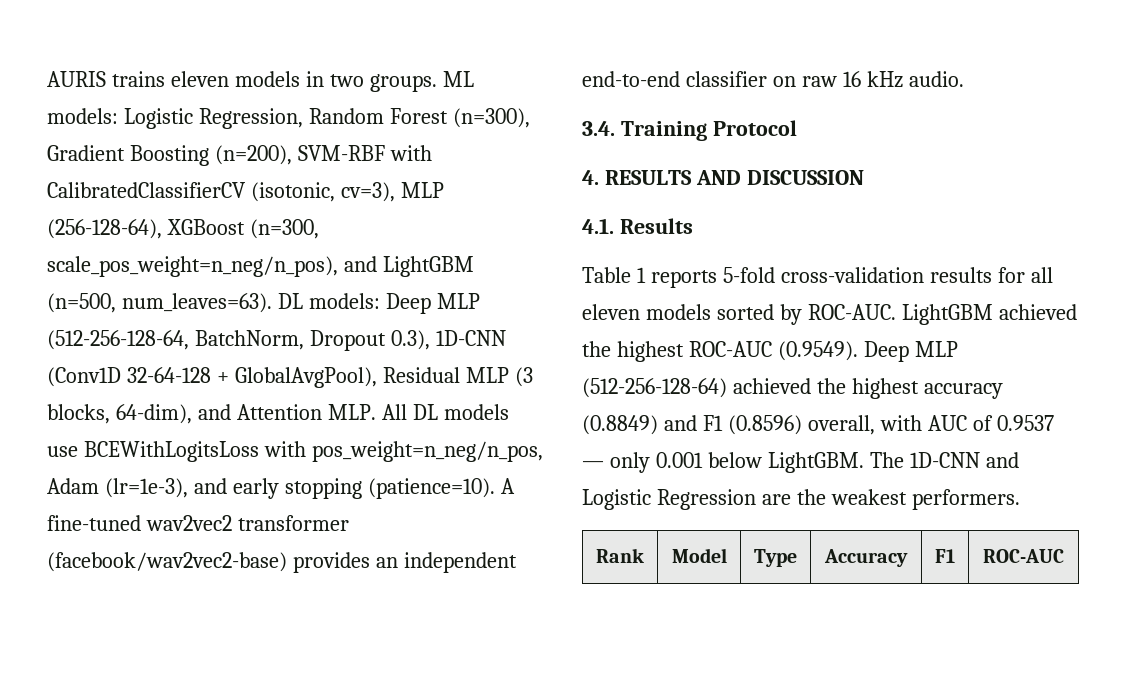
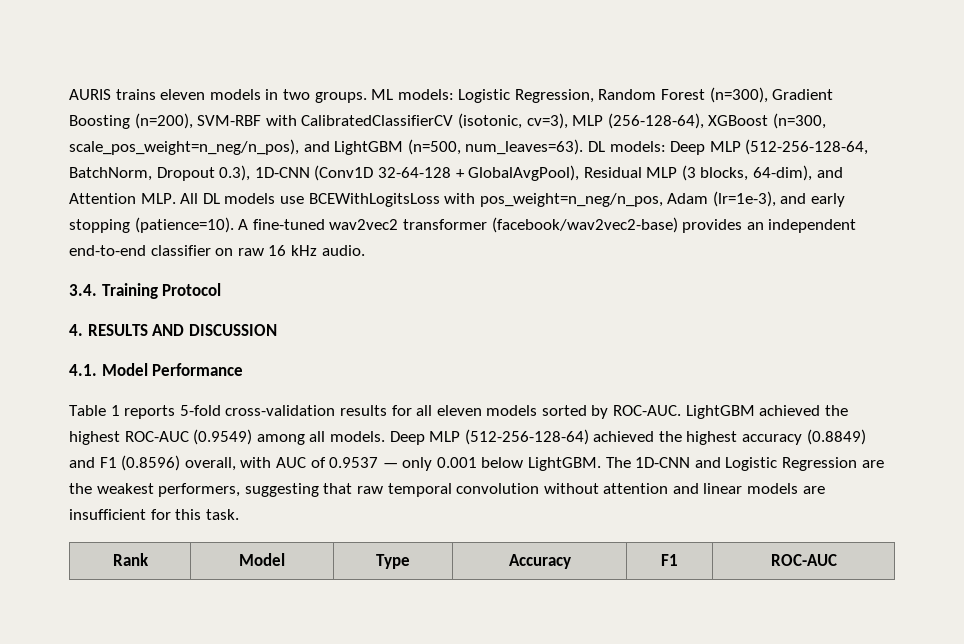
[619,218,693,234] Results -> [101,363,244,376] Model Performance
[777,341,858,361] (0.9549). -> [193,429,385,445] (0.9549) among all models.
[911,489,1020,510] performers. -> [158,483,825,497] [69,509,239,520] performers, suggesting that raw temporal convolution without attention and linear models are insufficient for this task.

